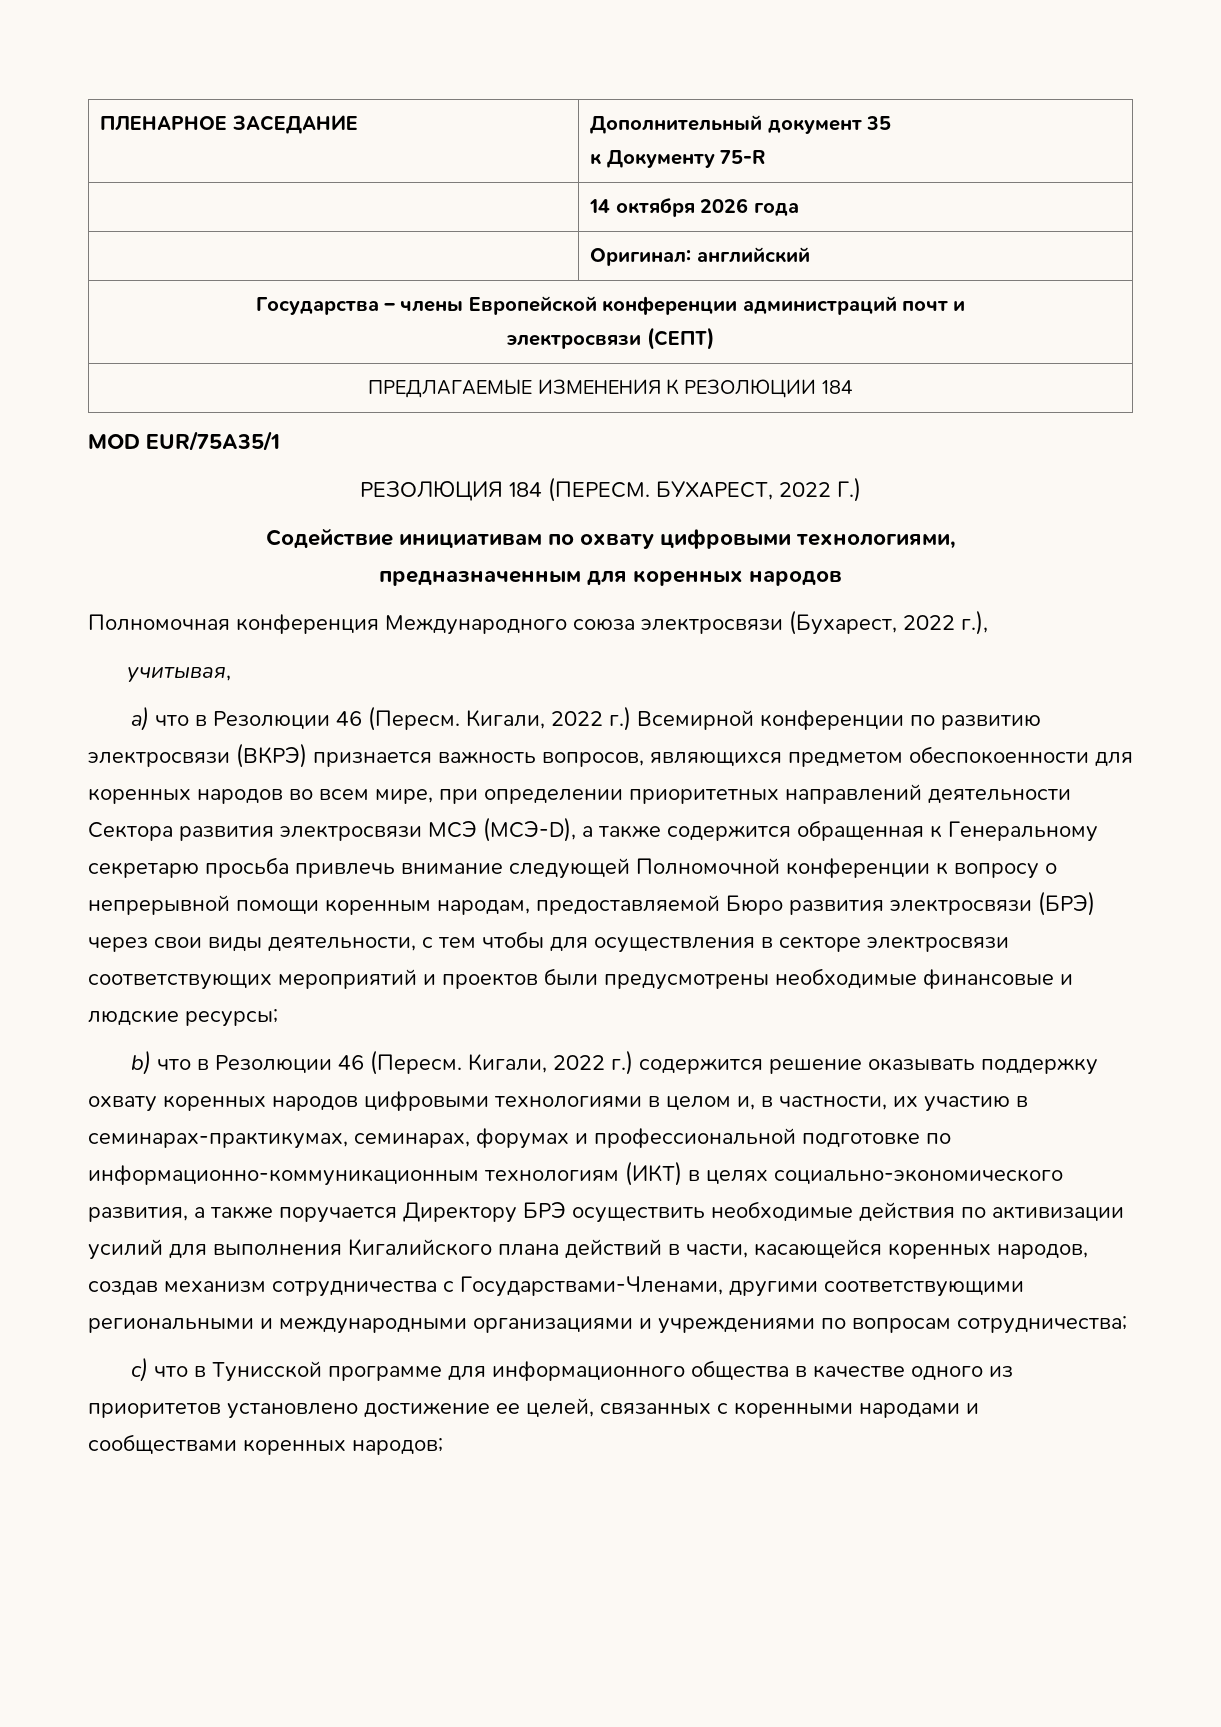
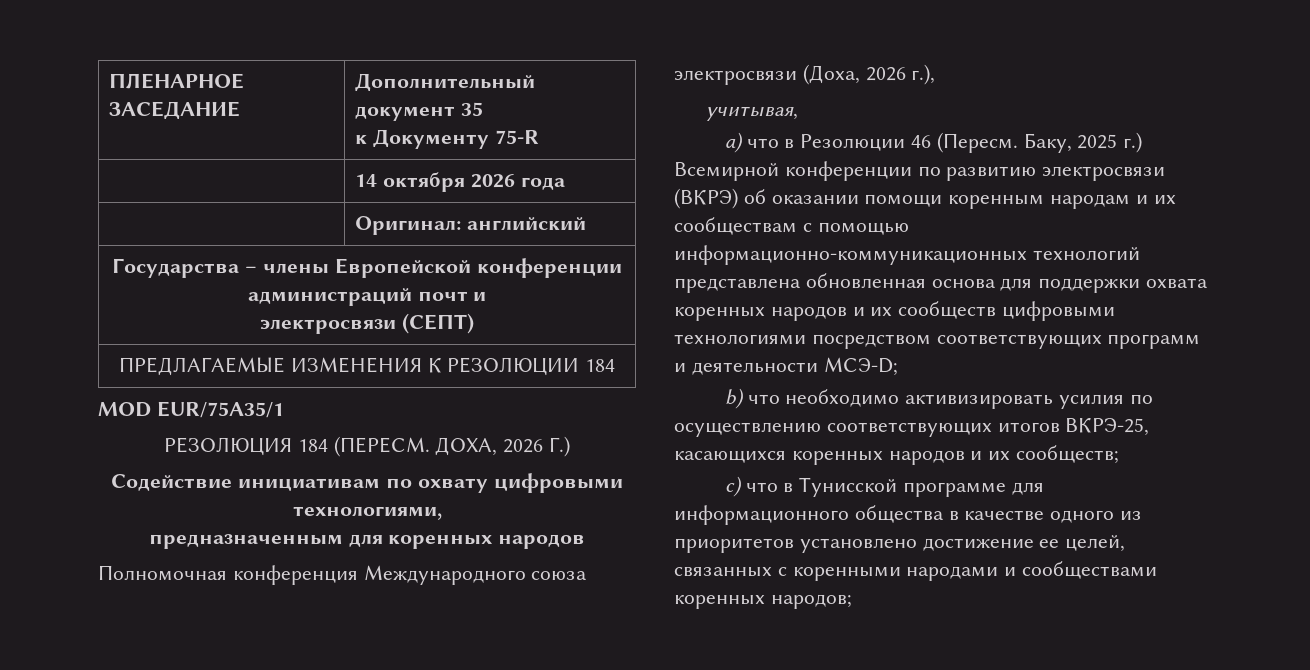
[656,481,831,500] БУХАРЕСТ, 2022 -> [435,437,544,456] ДОХА, 2026
[789,610,955,635] (Бухарест, 2022 -> [802,64,906,85] (Доха, 2026
[466,709,604,729] Кигали, 2022 -> [1023,133,1118,153] Баку, 2025
[313,746,1133,767] [88,784,1071,804] [88,817,1098,842] [88,857,1057,879] [88,891,1095,916] [88,931,1009,953] [88,968,1073,990] [87,1009,278,1027] [131,1050,1099,1075] [88,1091,1028,1112] [88,1128,951,1149] [88,1161,1063,1186] [88,1201,1124,1223] [88,1238,1088,1260] [88,1276,1024,1297] [88,1316,1127,1334] признается важность вопросов, являющихся предметом обеспокоенности для коренных народов во всем мире, при определении приоритетных направлений деятельности Сектора развития электросвязи МСЭ (МСЭ-D), а также содержится обращенная к Генеральному секретарю просьба привлечь внимание следующей Полномочной конференции к вопросу о непрерывной помощи коренным народам, предоставляемой Бюро развития электросвязи (БРЭ) через свои виды деятельности, с тем чтобы для осуществления в секторе электросвязи соответствующих мероприятий и проектов были предусмотрены необходимые финансовые и людские ресурсы; // b) что в Резолюции 46 (Пересм. Кигали, 2022 г.) содержится решение оказывать поддержку охвату коренных народов цифровыми технологиями в целом и, в частности, их участию в семинарах-практикумах, семинарах, форумах и профессиональной подготовке по информационно-коммуникационным технологиям (ИКТ) в целях социально-экономического развития, а также поручается Директору БРЭ осуществить необходимые действия по активизации усилий для выполнения Кигалийского плана действий в части, касающейся коренных народов, создав механизм сотрудничества с Государствами-Членами, другими соответствующими региональными и международными организациями и учреждениями по вопросам сотрудничества; -> [743,189,1176,209] [674,217,909,235] [674,245,1140,265] [674,273,1209,293] [674,301,1116,321] [674,334,1201,349] [674,357,898,376] [724,388,1153,409] [674,418,1150,437] [674,445,1120,465] об оказании помощи коренным народам и их сообществам с помощью информационно-коммуникационных технологий представлена обновленная основа для поддержки охвата коренных народов и их сообществ цифровыми технологиями посредством соответствующих программ и деятельности МСЭ-D; // b) что необходимо активизировать усилия по осуществлению соответствующих итогов ВКРЭ-25, касающихся коренных народов и их сообществ;

